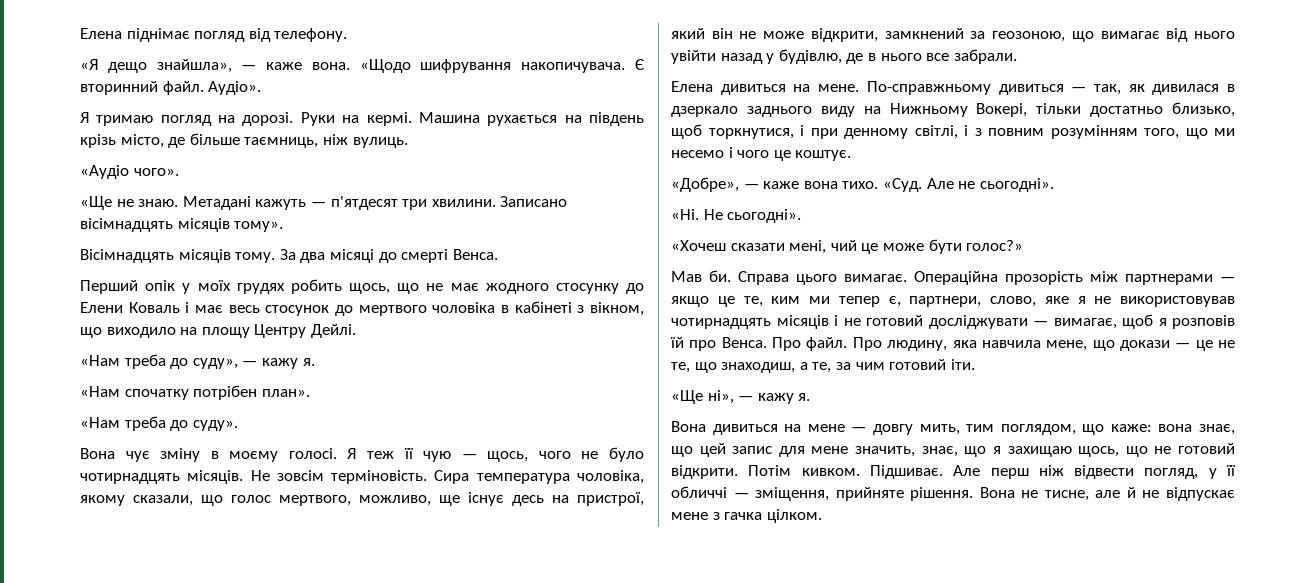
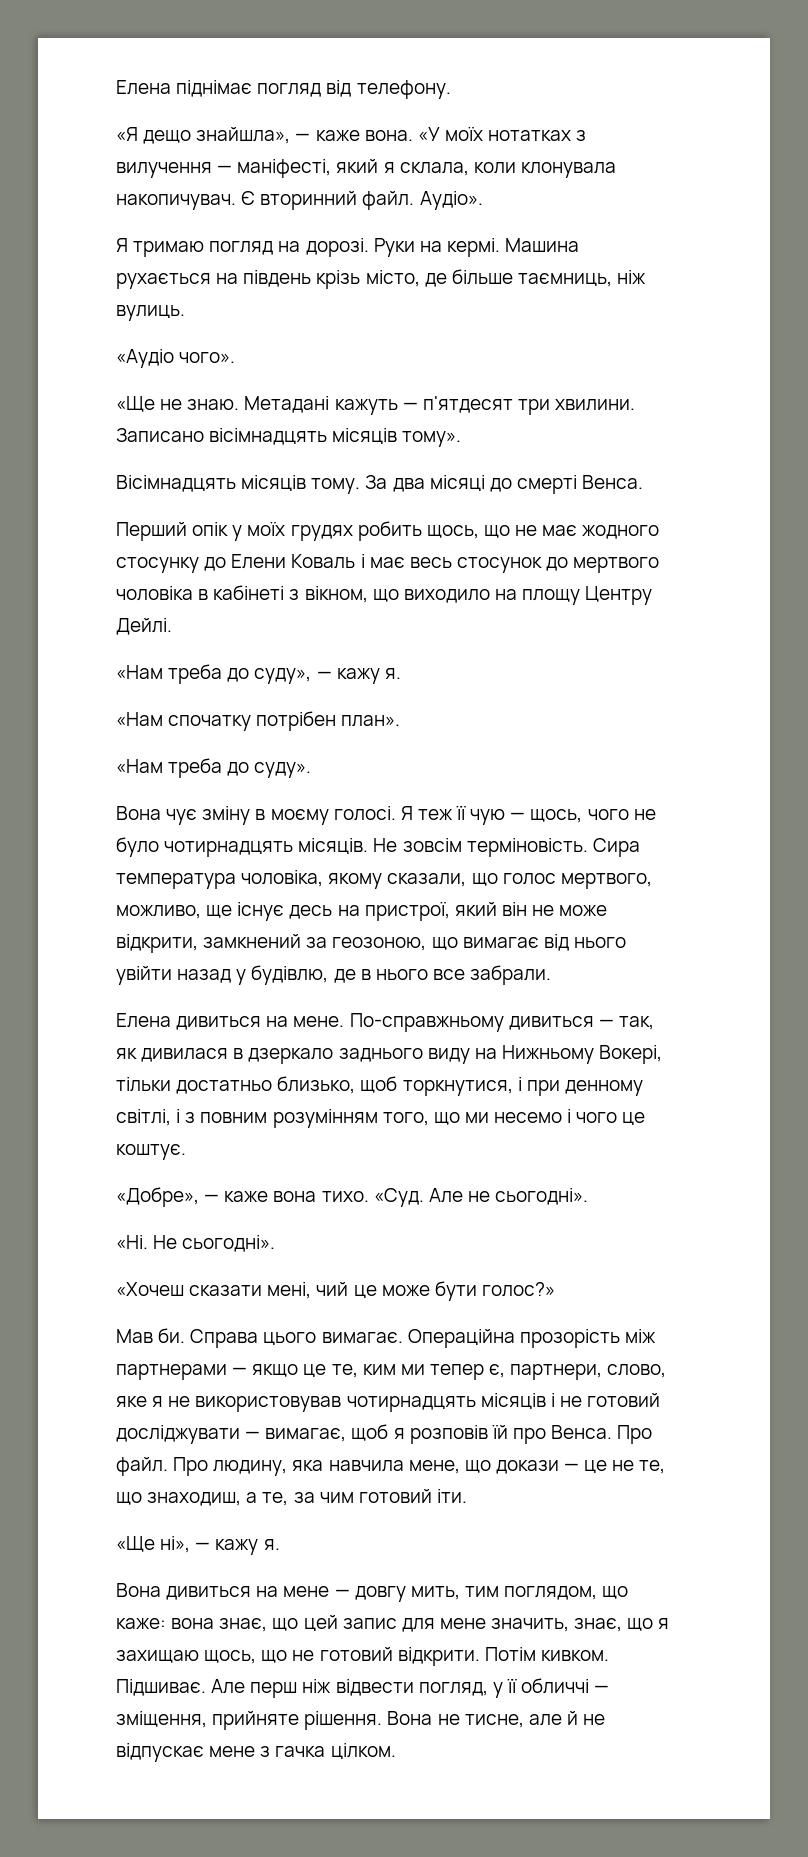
[359,59,626,73] «Щодо шифрування накопичувача. -> [417,127,587,141] [116,159,616,178] [116,194,236,210] «У моїх нотатках з вилучення — маніфесті, який я склала, коли клонувала накопичувач.

